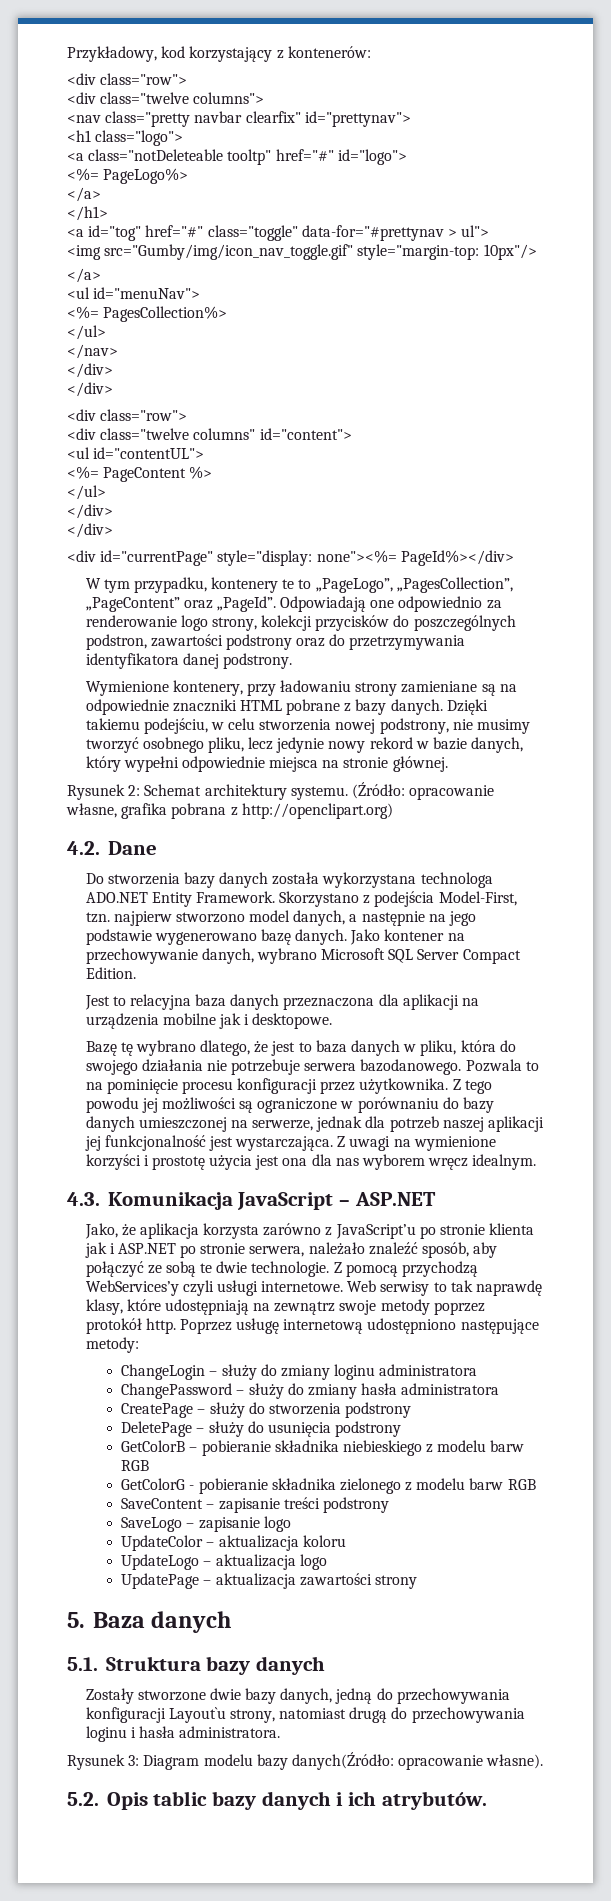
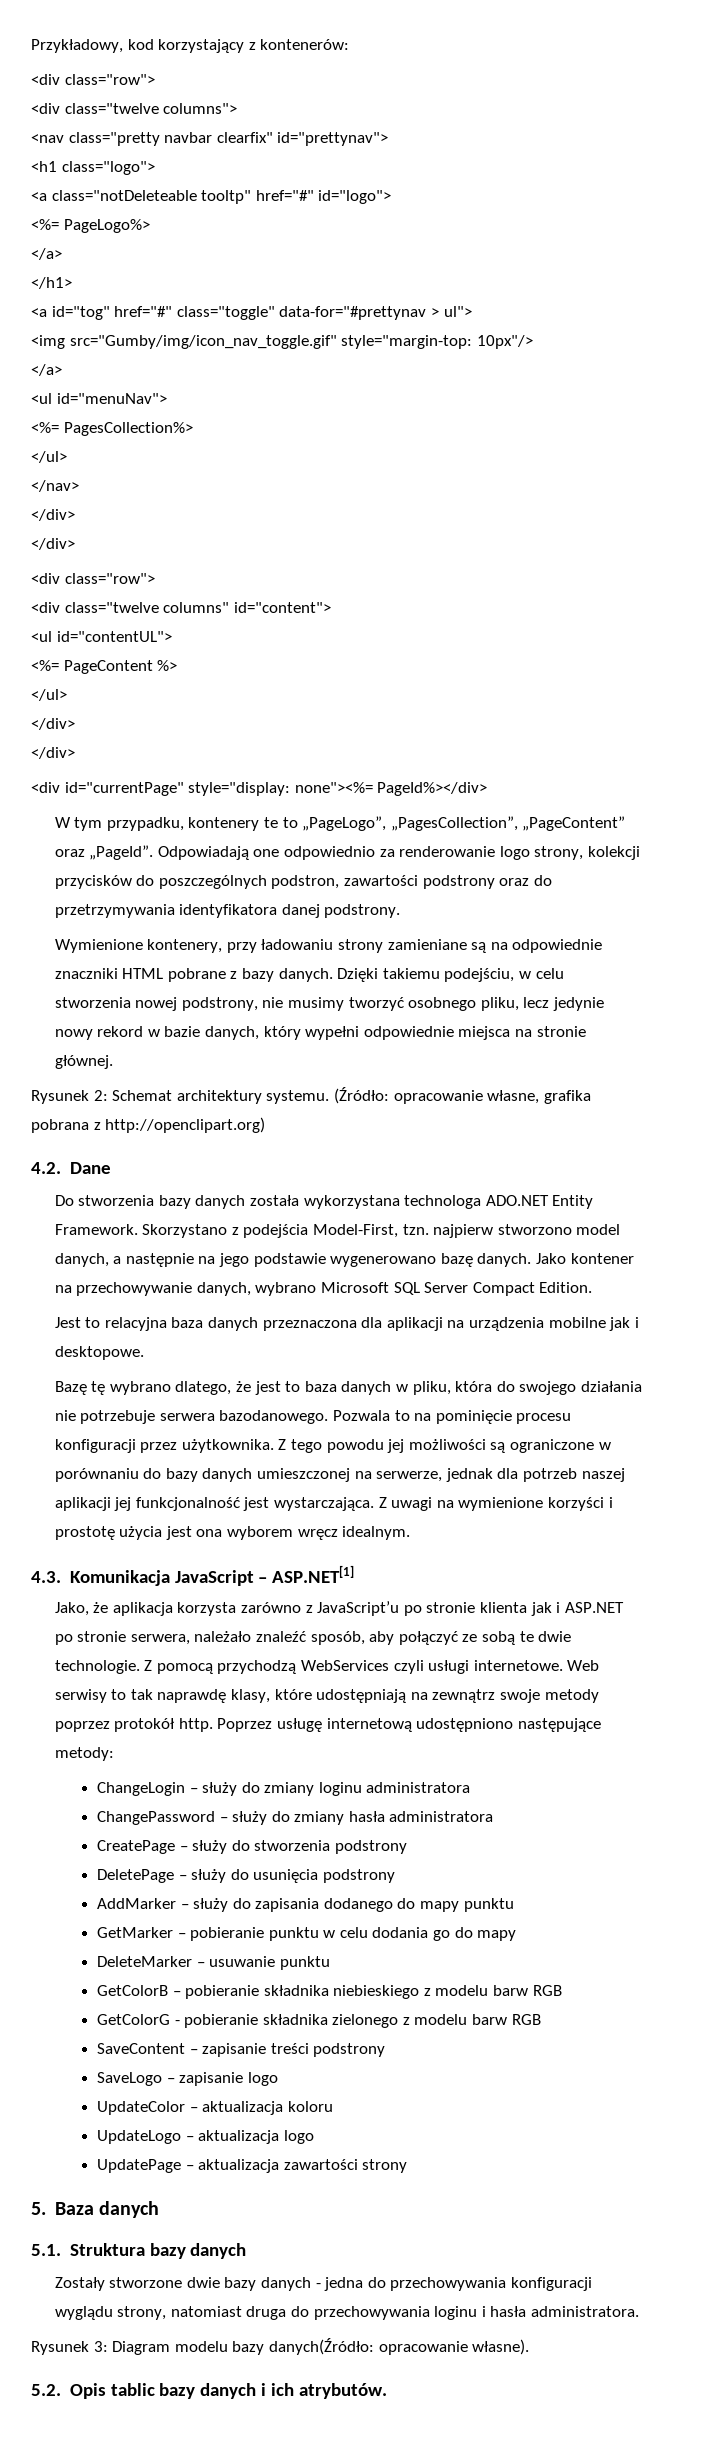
[311,1154,359,1166] dla nas -> (223, 1533) none
[354,1192,436,1206] ASP.NET -> [272,1565,355,1583] ASP.NET[1]
[85,1280,179,1296] WebServices’y -> [300,1660,389,1671] WebServices
(402, 1429) none -> [96,1898,514,1912] [96,1927,517,1941] [96,1956,330,1970] // AddMarker – służy do zapisania dodanego do mapy punktu // GetMarker – pobieranie punktu w celu dodania go do mapy // DeleteMarker – usuwanie punktu
[280,1688,373,1704] danych, jedną -> [260,2277,364,2291] danych - jedna
[168,1707,226,1723] Layout`u -> [54,2306,113,2320] wyglądu
[349,1707,388,1723] drugą -> [246,2306,287,2320] druga

